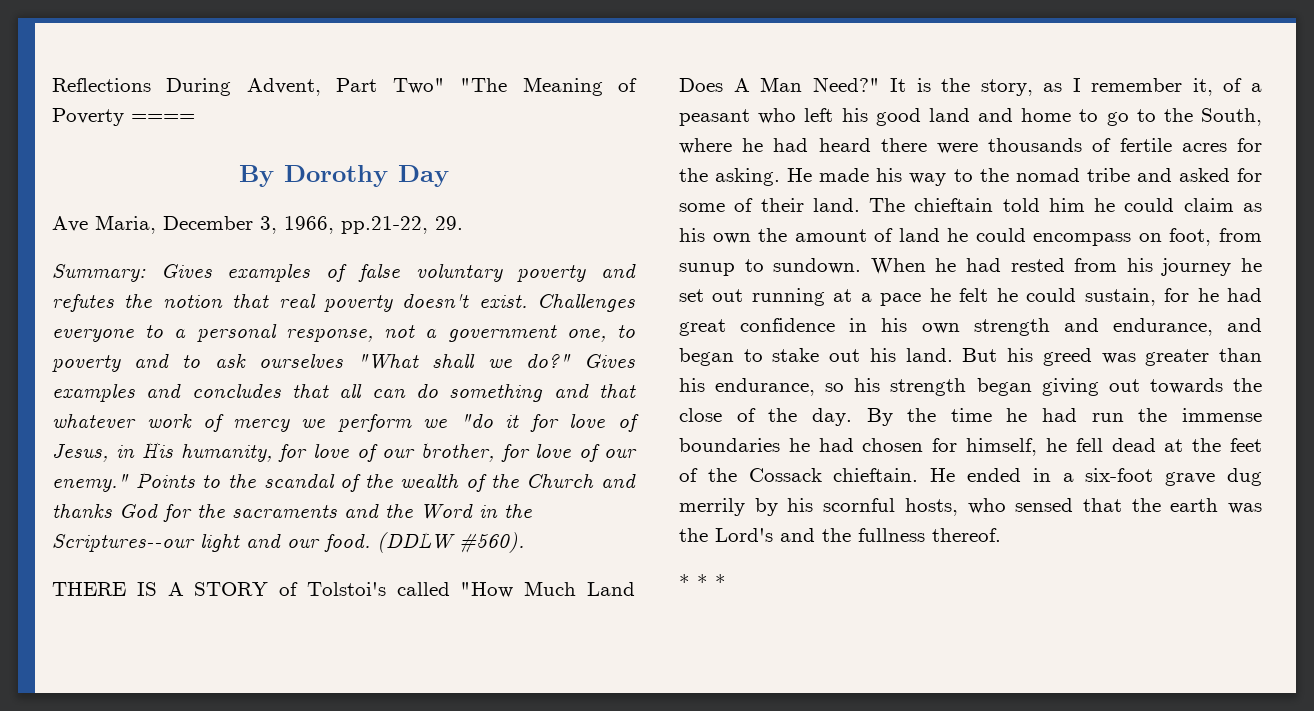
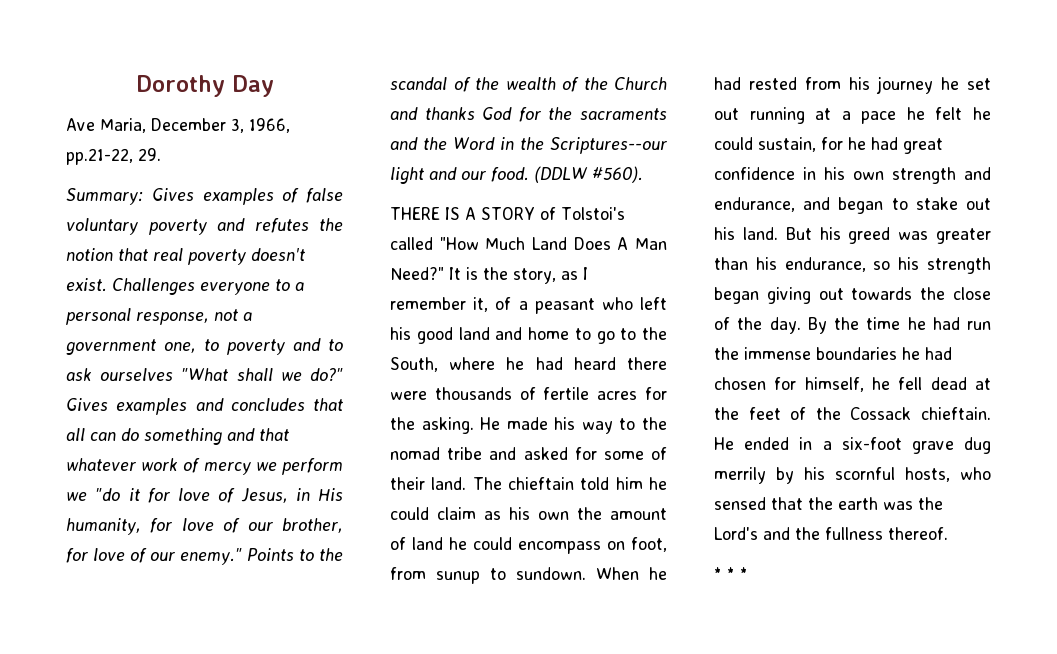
[52,77,638,96] [52,108,195,126] [238,165,274,187] Reflections During Advent, Part Two" "The Meaning of Poverty ==== // By -> (135, 86) none

